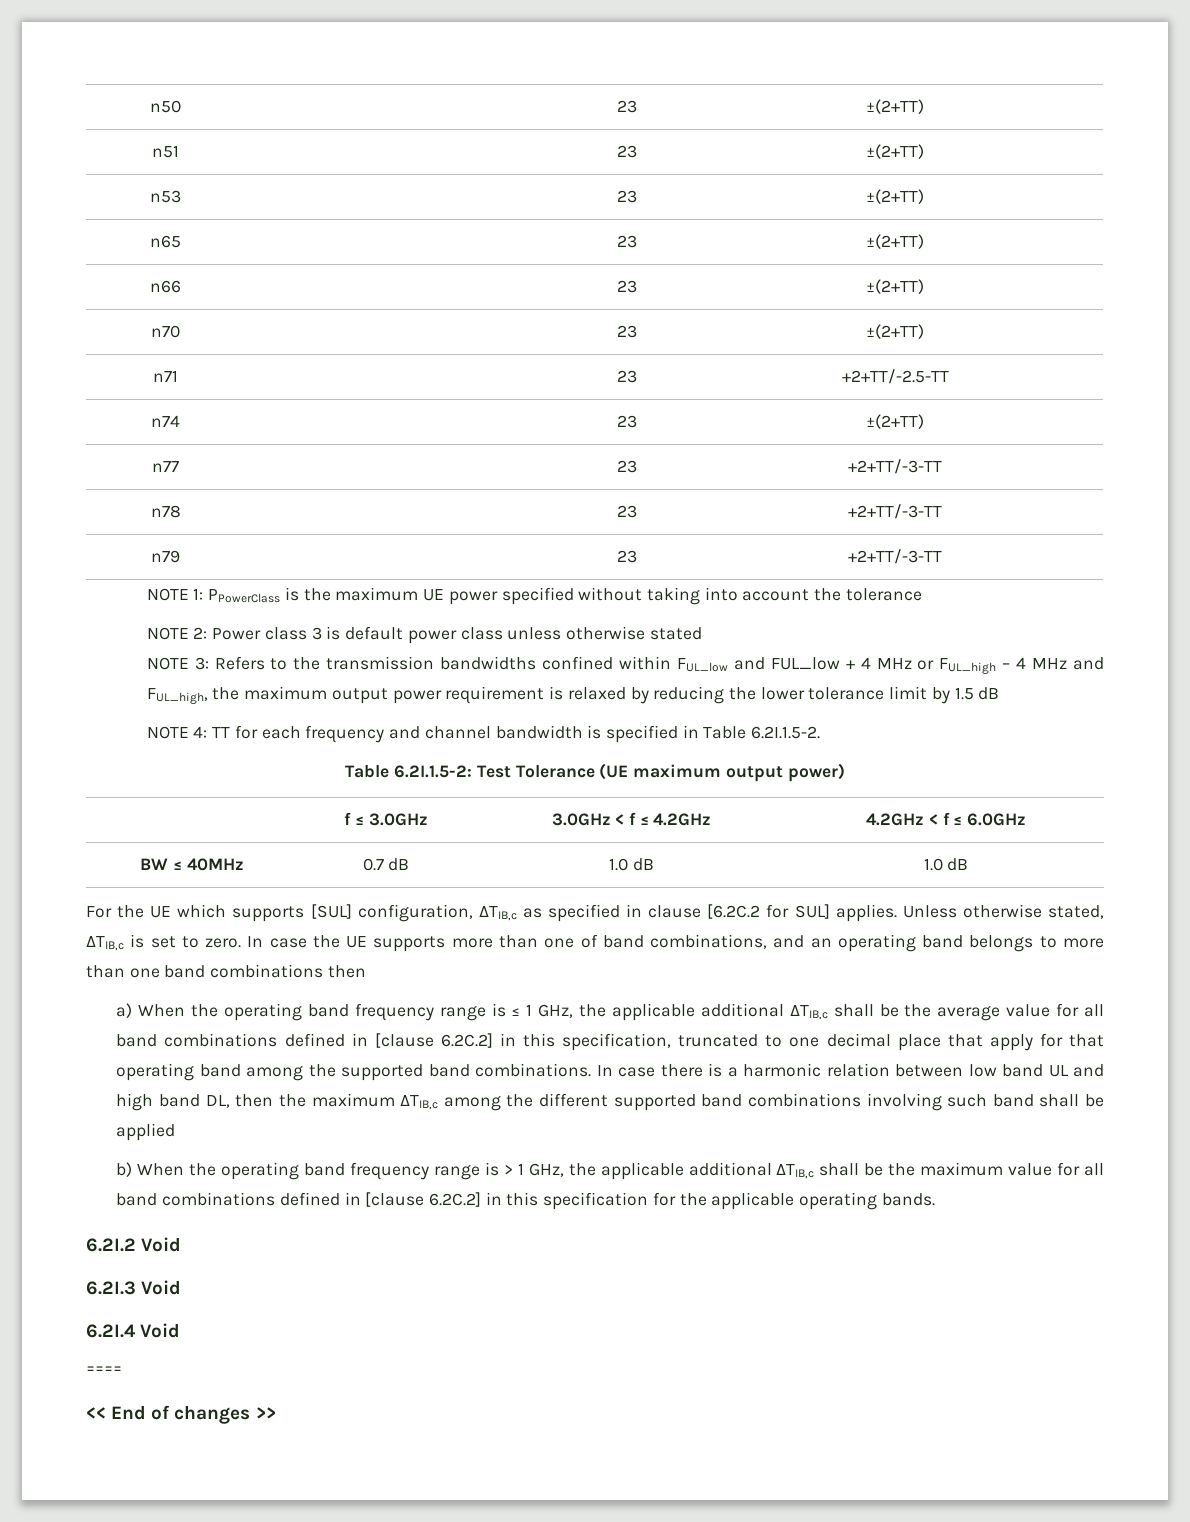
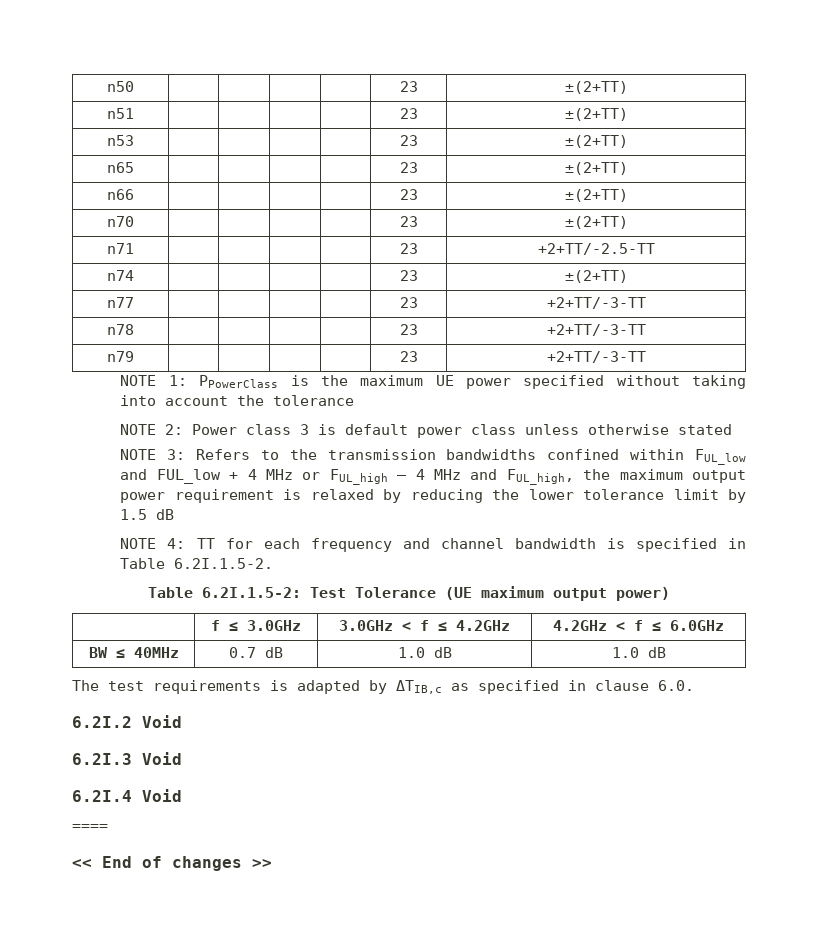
[86,904,473,922] For the UE which supports [SUL] configuration, -> [72,680,387,694] The test requirements is adapted by
[707,904,1104,922] [86,934,1104,952] [86,964,366,978] [116,1003,1105,1021] [116,1033,1105,1051] [116,1063,1105,1081] [116,1093,1104,1111] [116,1123,176,1141] [116,1162,1104,1180] [116,1192,935,1210] [6.2C.2 for SUL] applies. Unless otherwise stated, ΔTIB,c is set to zero. In case the UE supports more than one of band combinations, and an operating band belongs to more than one band combinations then // a) When the operating band frequency range is ≤ 1 GHz, the applicable additional ΔTIB,c shall be the average value for all band combinations defined in [clause 6.2C.2] in this specification, truncated to one decimal place that apply for that operating band among the supported band combinations. In case there is a harmonic relation between low band UL and high band DL, then the maximum ΔTIB,c among the different supported band combinations involving such band shall be applied // b) When the operating band frequency range is > 1 GHz, the applicable additional ΔTIB,c shall be the maximum value for all band combinations defined in [clause 6.2C.2] in this specification for the applicable operating bands. -> [658,680,694,691] 6.0.

